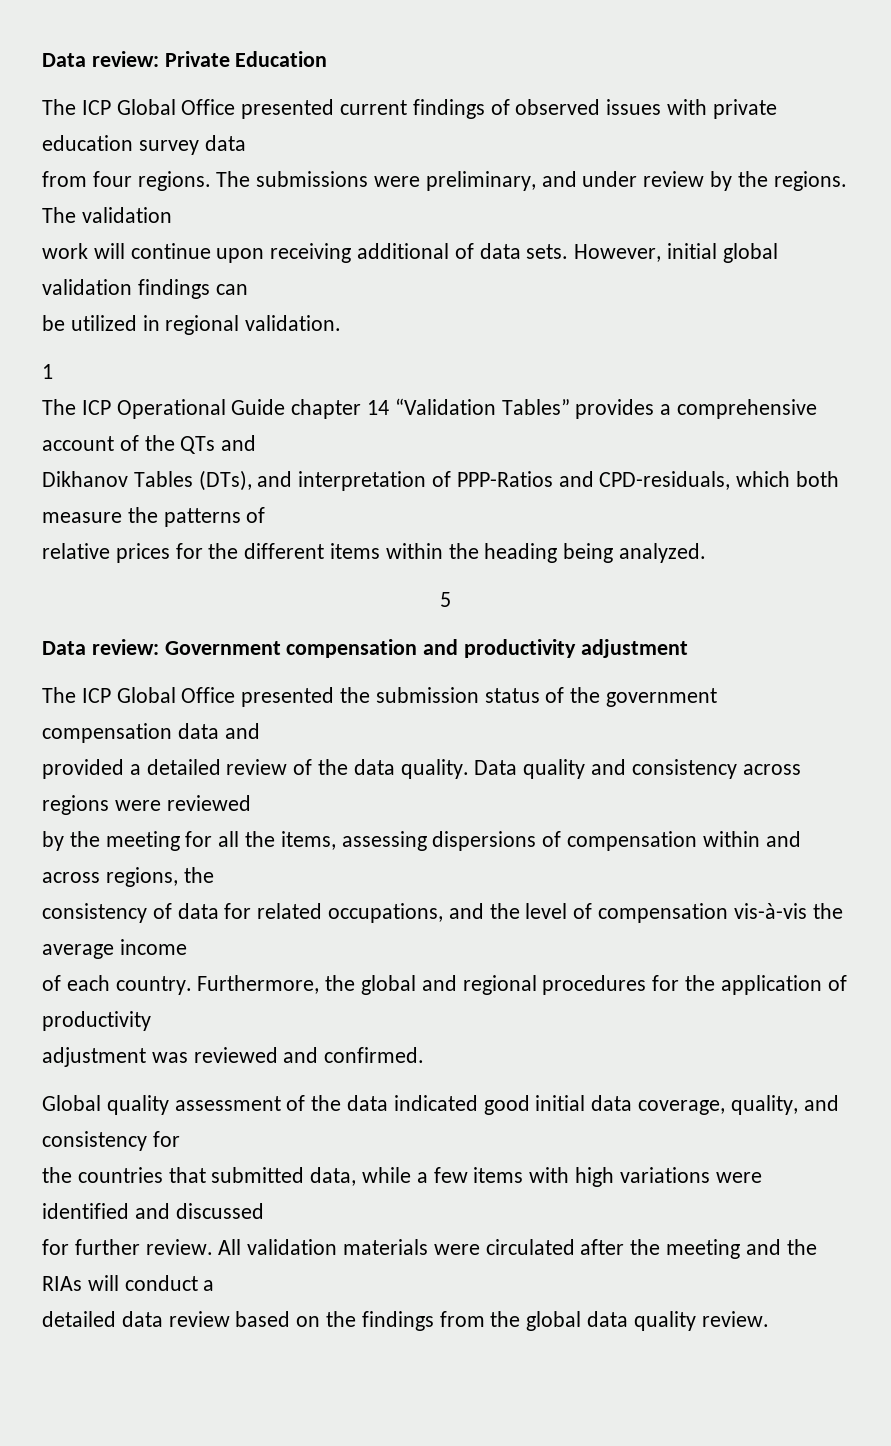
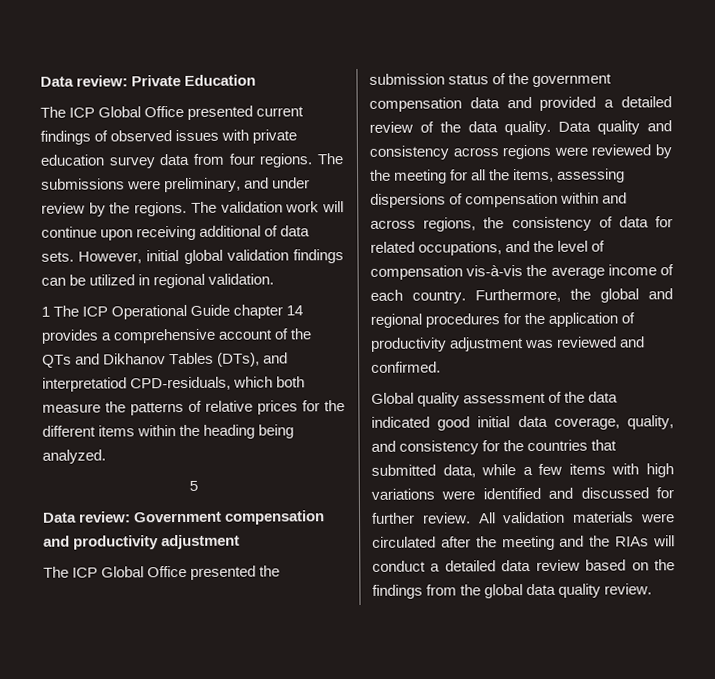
(246, 143) // -> (190, 159) none
(172, 215) // -> (283, 207) none
(248, 289) // -> (66, 281) none
(53, 371) // -> (50, 311) none
[394,398,570,415] “Validation Tables” -> (304, 310) none
(257, 443) // -> (101, 359) none
[298,471,594,491] interpretation of PPP-Ratios and -> [42,377,127,392] interpretatiod
(266, 515) // -> (202, 406) none
(260, 731) // -> (532, 102) none
(251, 803) // -> (652, 150) none
(214, 875) // -> (505, 223) none
(187, 947) // -> (657, 270) none
(151, 1021) // -> (447, 344) none
(180, 1139) // -> (501, 446) none
(264, 1211) // -> (649, 493) none
(215, 1285) // -> (441, 567) none

